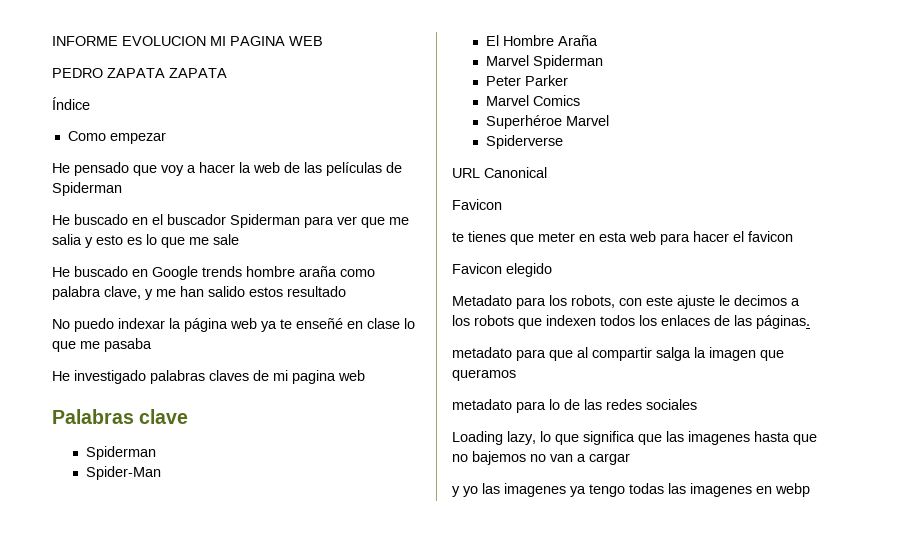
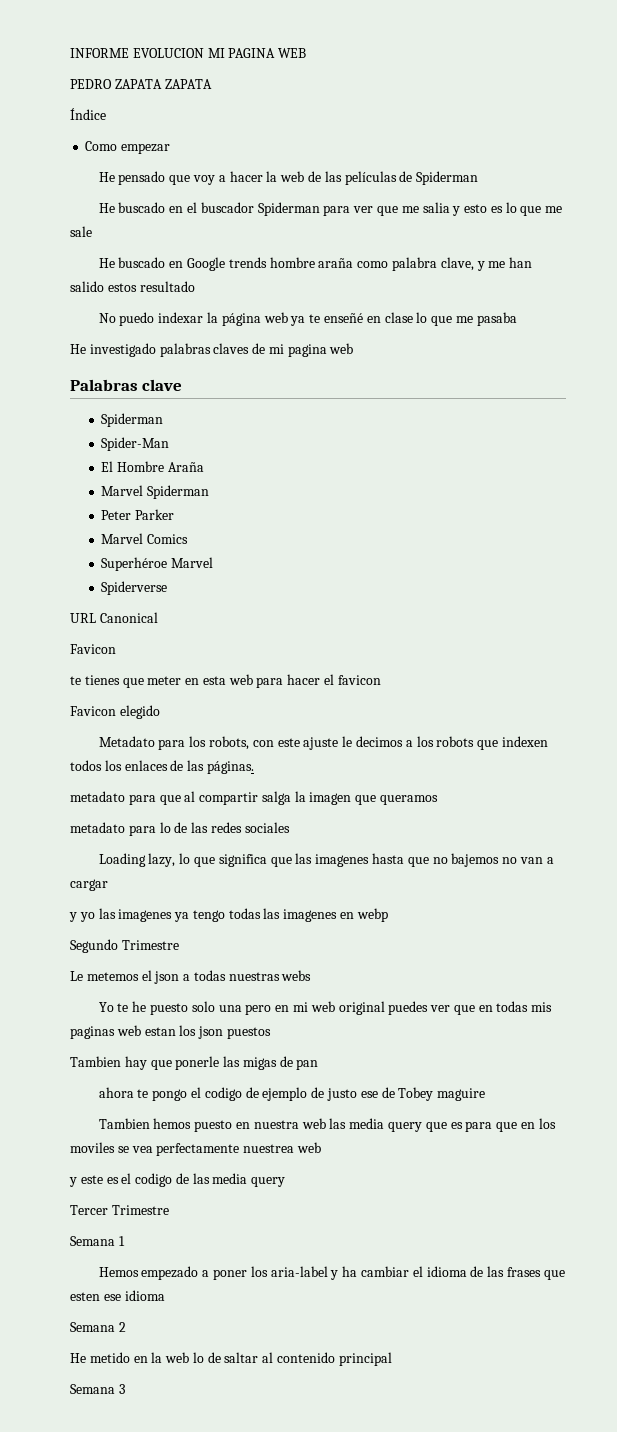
(810, 490) none -> [70,939,179,953] [70,970,312,984] [98,1001,553,1015] [70,1025,271,1039] [70,1056,319,1070] [98,1087,486,1101] [98,1118,556,1132] [70,1142,321,1156] [69,1173,286,1187] [70,1205,169,1215] [70,1236,125,1246] [98,1266,565,1280] [70,1290,165,1301] [70,1322,126,1332] [70,1352,392,1366] [70,1384,125,1394] // Segundo Trimestre // Le metemos el json a todas nuestras webs // Yo te he puesto solo una pero en mi web original puedes ver que en todas mis paginas web estan los json puestos // Tambien hay que ponerle las migas de pan // ahora te pongo el codigo de ejemplo de justo ese de Tobey maguire // Tambien hemos puesto en nuestra web las media query que es para que en los moviles se vea perfectamente nuestrea web // y este es el codigo de las media query // Tercer Trimestre // Semana 1 // Hemos empezado a poner los aria-label y ha cambiar el idioma de las frases que esten ese idioma // Semana 2 // He metido en la web lo de saltar al contenido principal // Semana 3

